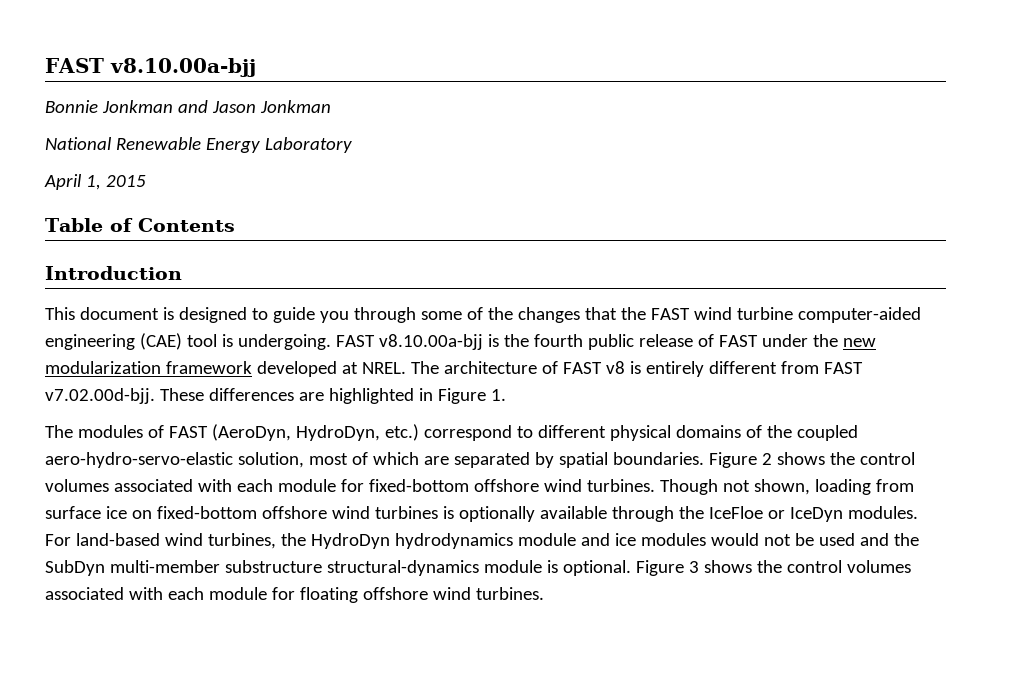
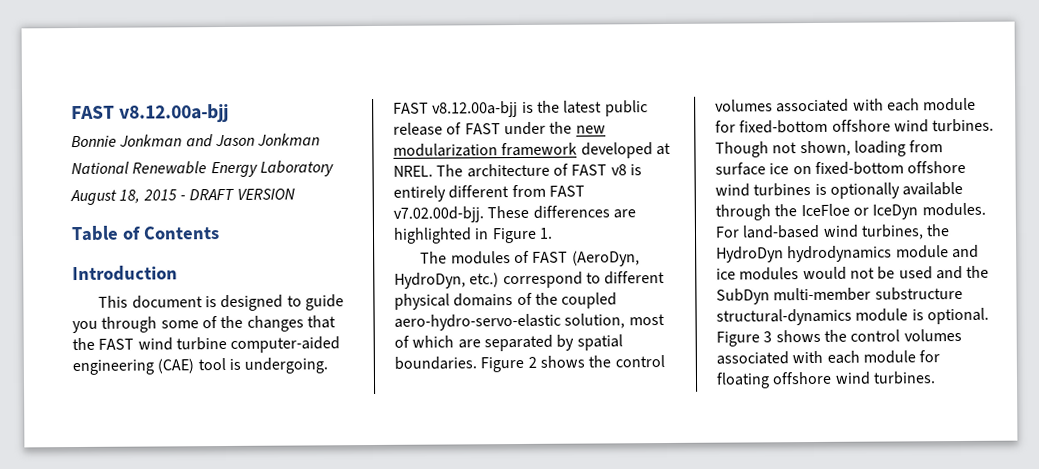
[45,58,256,77] FAST v8.10.00a-bjj -> [71,103,230,123] FAST v8.12.00a-bjj
[44,174,101,190] April 1, -> [70,189,141,206] August 18,
(146, 181) none -> [179,188,295,201] - DRAFT VERSION
[378,334,483,350] v8.10.00a-bjj -> [432,101,519,118] v8.12.00a-bjj
[533,334,583,347] fourth -> [563,100,603,114] latest

